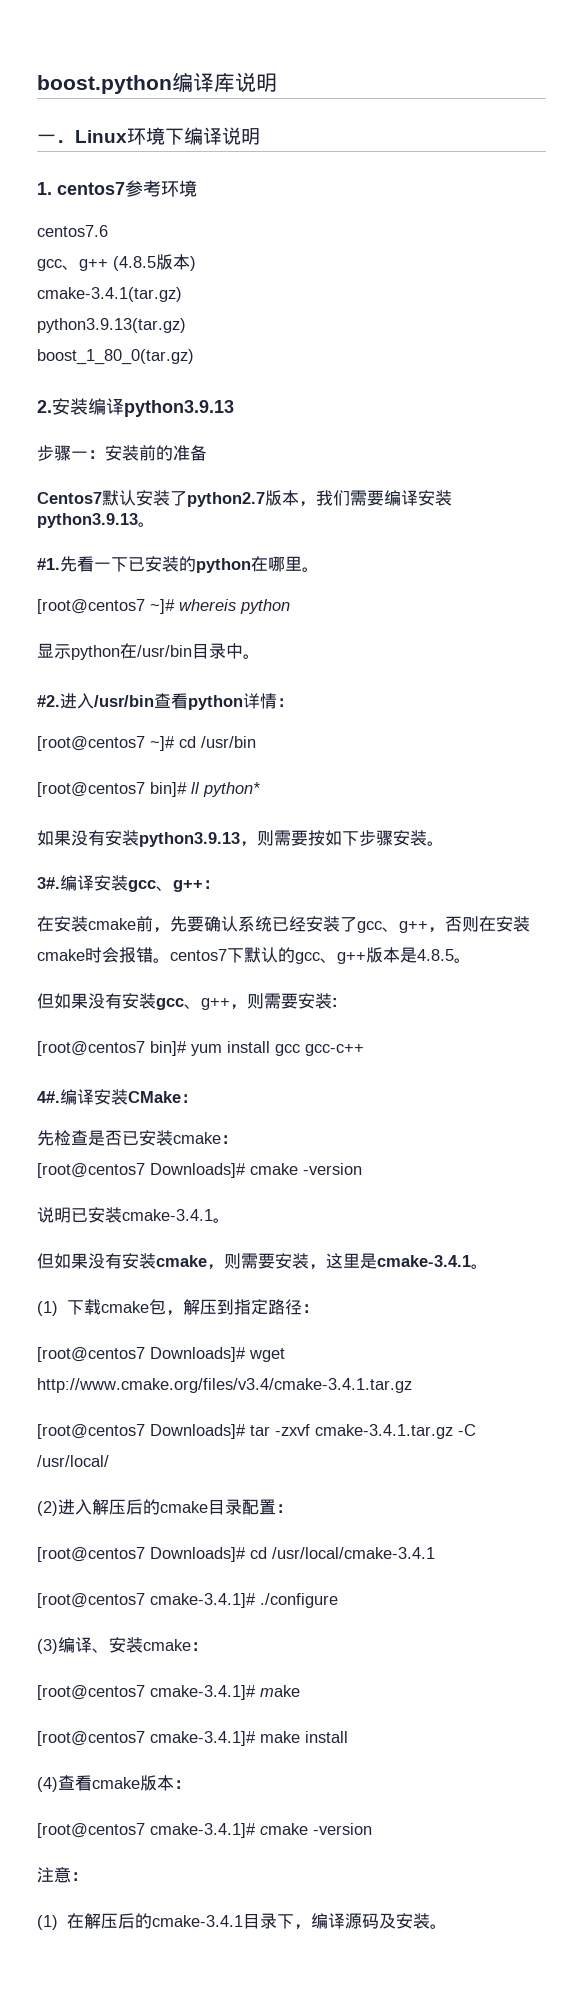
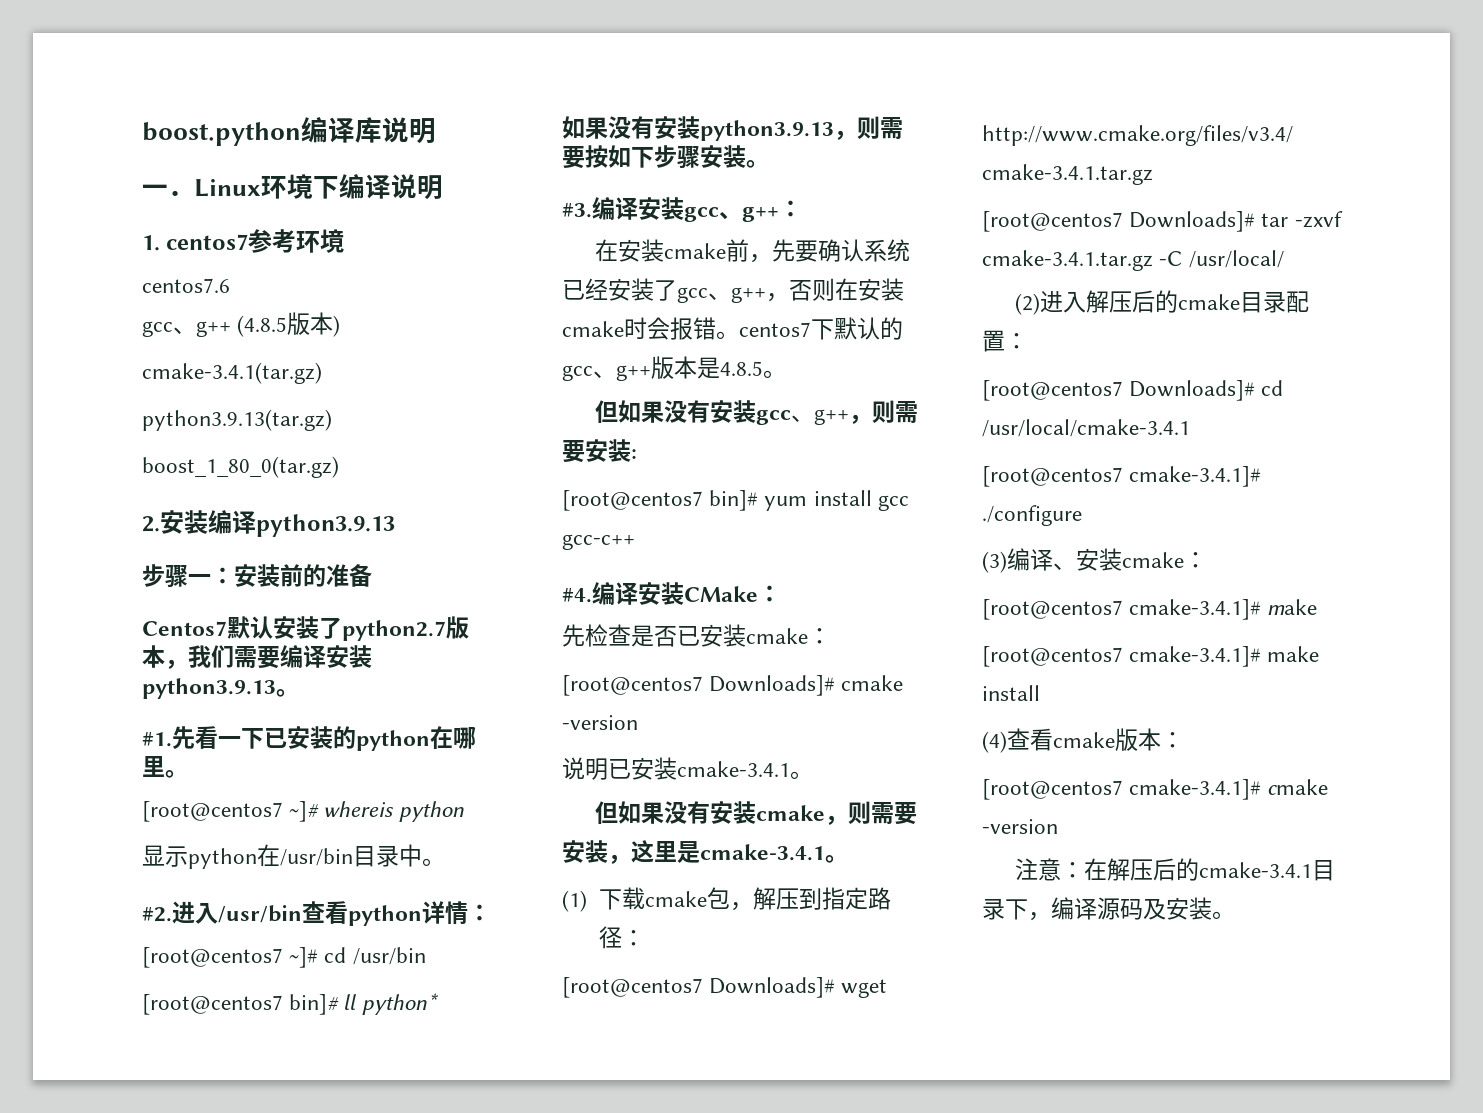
[37,877,60,889] 3#. -> [562,203,592,218] #3.
[37,1091,60,1103] 4#. -> [562,588,592,603] #4.
[37,1915,58,1930] // (1) -> (1085, 870) none

